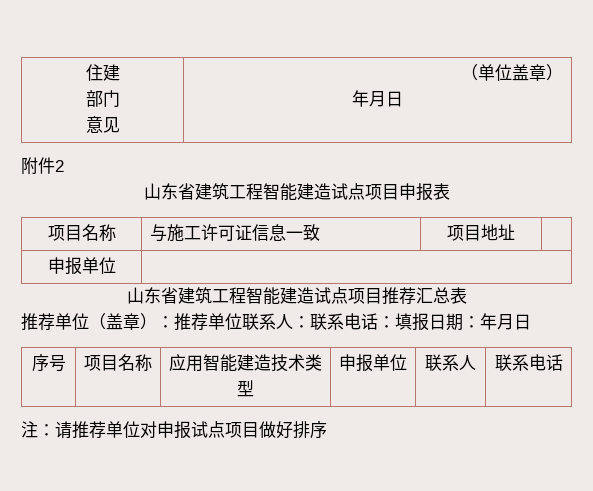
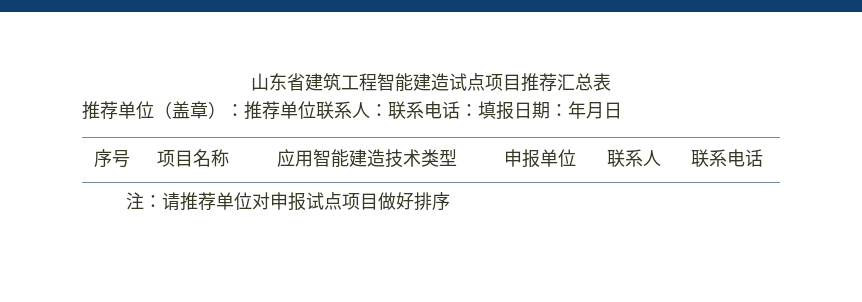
[85,64,120,81] [85,90,120,107] [85,116,120,133] [461,64,564,81] [351,90,403,107] [21,157,64,175] [143,183,450,201] [47,224,116,241] [149,224,320,242] [447,224,515,241] [47,257,116,275] 住建 // 部门 // 意见 | （单位盖章） // 年月日 // 附件2 // 山东省建筑工程智能建造试点项目申报表 // 项目名称 | 与施工许可证信息一致 | 项目地址 | // 申报单位 | // -> (251, 82) none

